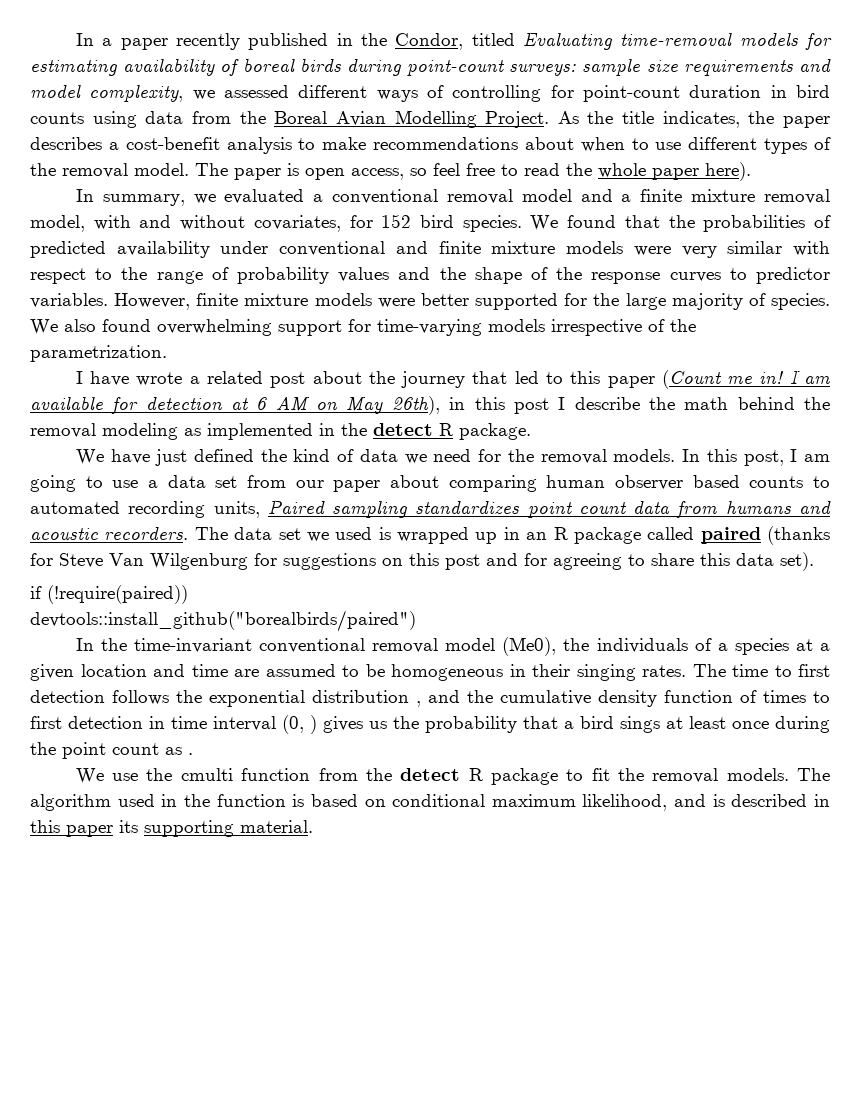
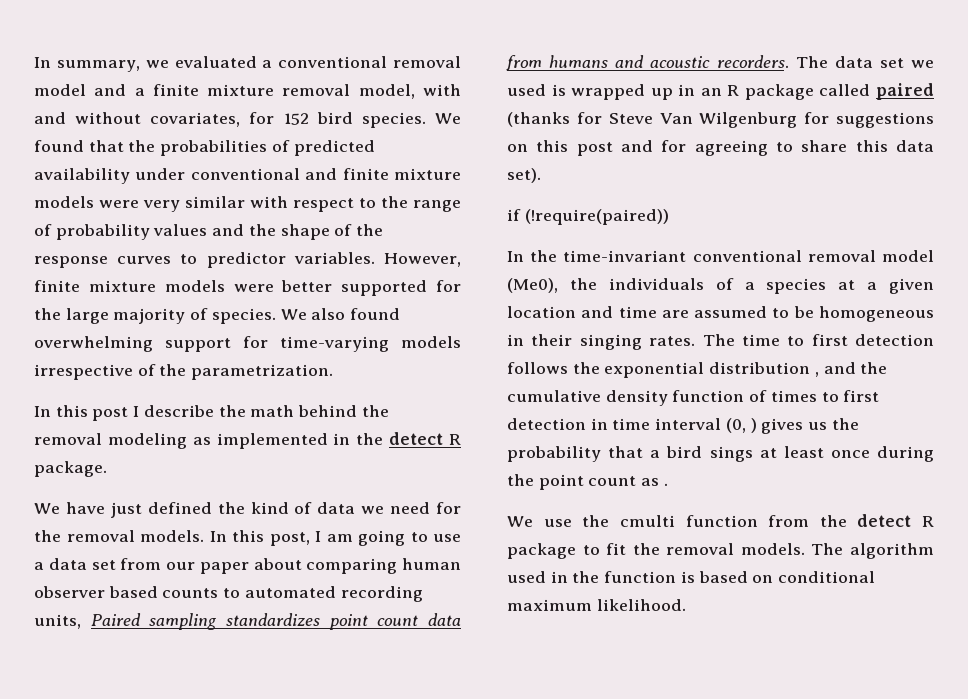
[75,32,832,50] [30,58,831,76] [30,85,831,102] [30,110,830,128] [30,137,831,154] [30,162,751,181] [75,189,94,202] In a paper recently published in the Condor, titled Evaluating time-removal models for estimating availability of boreal birds during point-count surveys: sample size requirements and model complexity, we assessed different ways of controlling for point-count duration in bird counts using data from the Boreal Avian Modelling Project. As the title indicates, the paper describes a cost-benefit analysis to make recommendations about when to use different types of the removal model. The paper is open access, so feel free to read the whole paper here). // In -> [34,57,51,68] In
[75,370,830,389] [30,396,466,415] I have wrote a related post about the journey that led to this paper (Count me in! I am available for detection at 6 AM on May 26th), in -> [34,406,51,417] In
[30,610,416,632] // devtools::install_github("borealbirds/paired") -> (669, 217) none
[582,794,830,811] [30,820,313,837] likelihood, and is described in this paper its supporting material. -> [596,599,686,611] likelihood.

